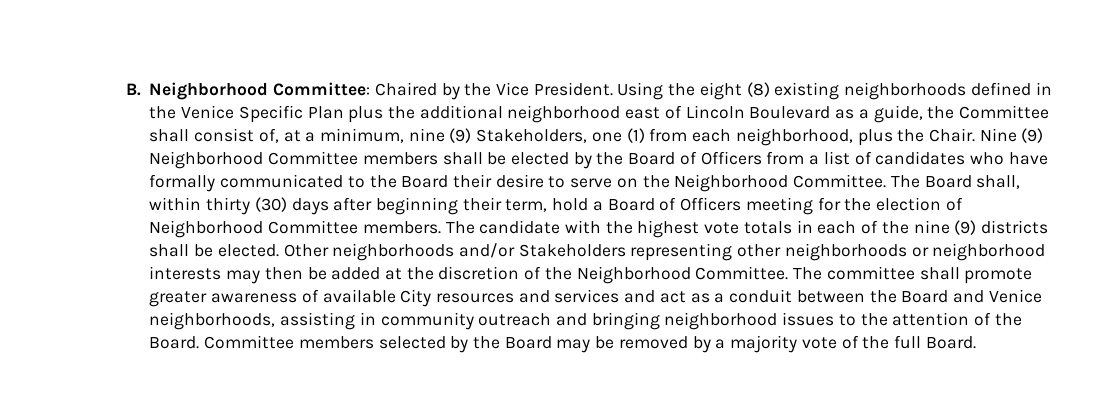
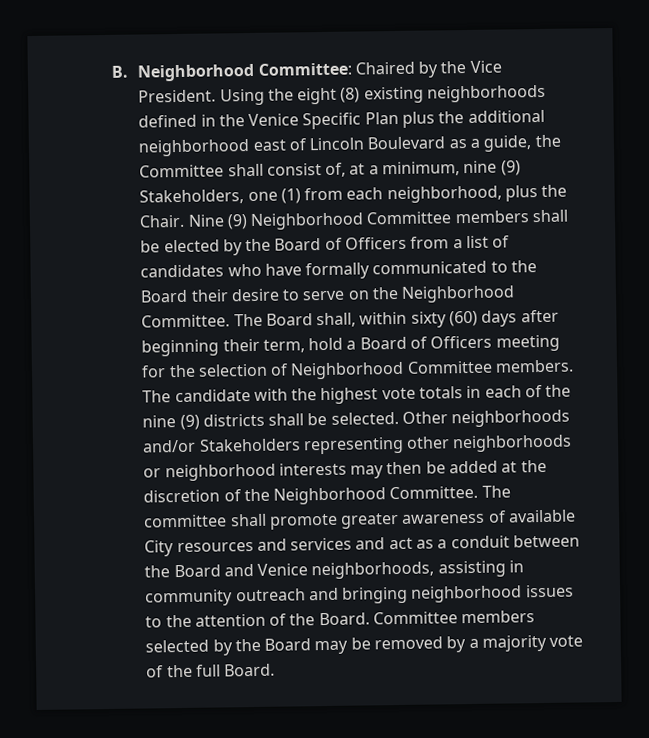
[206,197,287,215] thirty (30) -> [410,310,479,328] sixty (60)
[875,197,941,211] election -> [197,363,268,377] selection
[217,244,279,257] elected. -> [330,411,399,425] selected.

